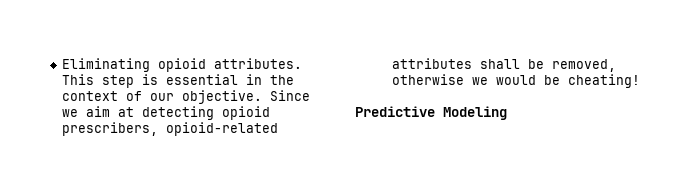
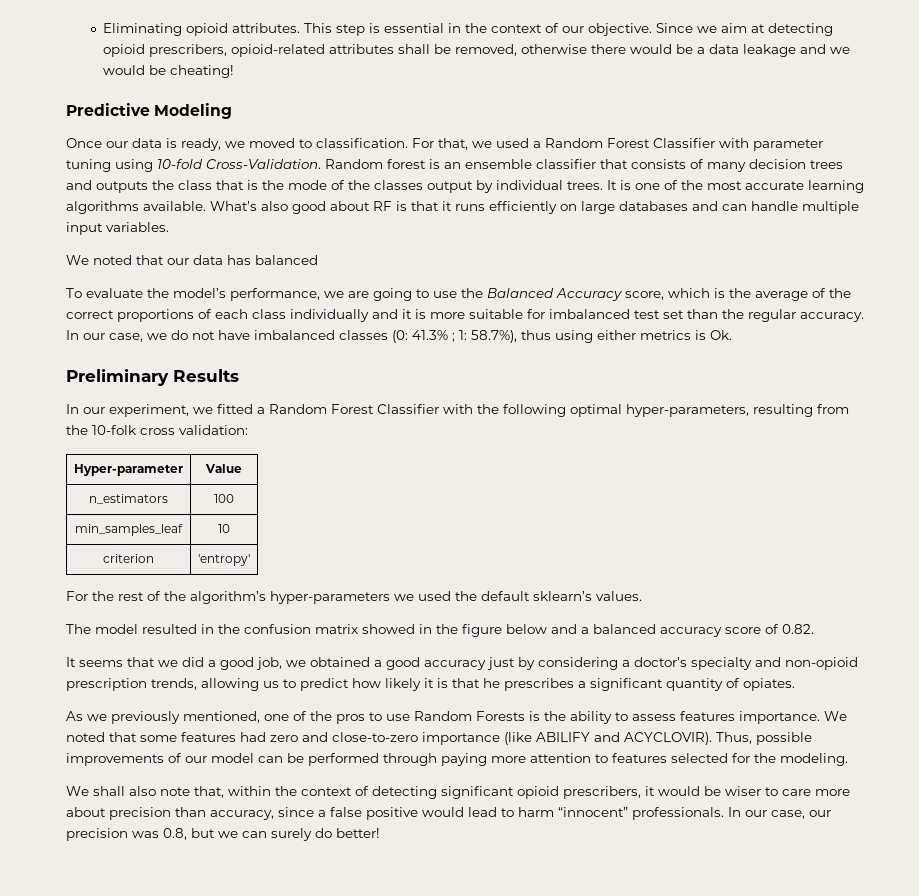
(464, 79) none -> [591,44,827,57] there would be a data leakage and
(507, 113) none -> [66,138,823,151] [66,159,843,172] [66,180,864,193] [66,201,859,214] [66,222,169,235] [66,255,318,265] [66,288,851,301] [66,309,864,322] [66,330,732,343] [66,369,239,386] [66,404,849,417] [66,425,248,435] [74,464,183,476] [205,464,242,473] [89,494,168,504] [214,494,234,503] [75,524,183,536] [218,524,230,533] [103,554,154,563] [198,554,250,566] [66,591,642,604] [66,624,814,637] [66,657,858,670] [66,678,795,691] [66,711,847,724] [66,732,812,745] [66,753,848,766] [66,786,850,799] [66,807,831,820] [66,828,380,841] // Once our data is ready, we moved to classification. For that, we used a Random Forest Classifier with parameter tuning using 10-fold Cross-Validation. Random forest is an ensemble classifier that consists of many decision trees and outputs the class that is the mode of the classes output by individual trees. It is one of the most accurate learning algorithms available. What’s also good about RF is that it runs efficiently on large databases and can handle multiple input variables. // We noted that our data has balanced // To evaluate the model’s performance, we are going to use the Balanced Accuracy score, which is the average of the correct proportions of each class individually and it is more suitable for imbalanced test set than the regular accuracy. In our case, we do not have imbalanced classes (0: 41.3% ; 1: 58.7%), thus using either metrics is Ok. // Preliminary Results // In our experiment, we fitted a Random Forest Classifier with the following optimal hyper-parameters, resulting from the 10-folk cross validation: // Hyper-parameter | Value // n_estimators | 100 // min_samples_leaf | 10 // criterion | 'entropy' // For the rest of the algorithm’s hyper-parameters we used the default sklearn’s values. // The model resulted in the confusion matrix showed in the figure below and a balanced accuracy score of 0.82. // It seems that we did a good job, we obtained a good accuracy just by considering a doctor’s specialty and non-opioid prescription trends, allowing us to predict how likely it is that he prescribes a significant quantity of opiates. // As we previously mentioned, one of the pros to use Random Forests is the ability to assess features importance. We noted that some features had zero and close-to-zero importance (like ABILIFY and ACYCLOVIR). Thus, possible improvements of our model can be performed through paying more attention to features selected for the modeling. // We shall also note that, within the context of detecting significant opioid prescribers, it would be wiser to care more about precision than accuracy, since a false positive would lead to harm “innocent” professionals. In our case, our precision was 0.8, but we can surely do better!

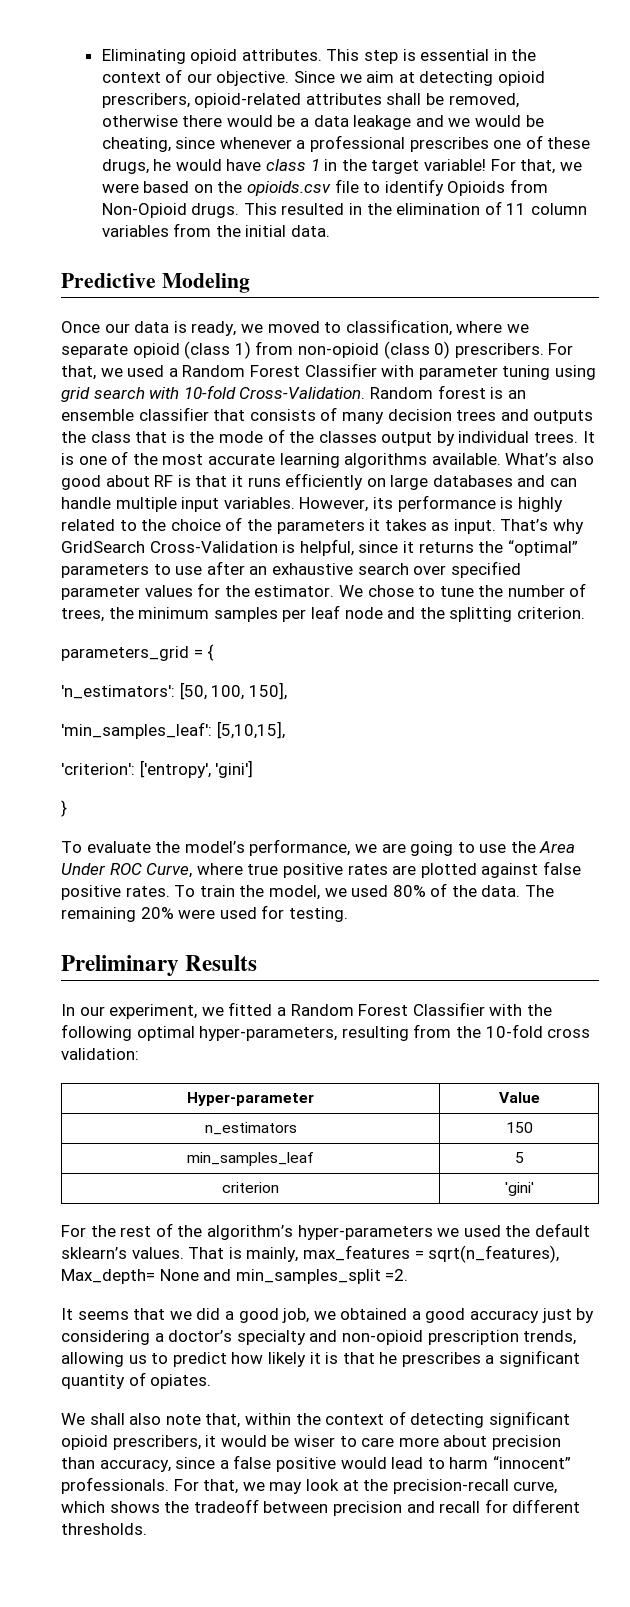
[170,65,235,78] cheating! -> [101,135,591,152] [101,159,582,174] [101,179,548,196] [101,201,587,218] [101,223,330,237] cheating, since whenever a professional prescribes one of these drugs, he would have class 1 in the target variable! For that, we were based on the opioids.csv file to identify Opioids from Non-Opioid drugs. This resulted in the elimination of 11 column variables from the initial data.
[316,138,408,148] classification. -> [345,319,529,336] [61,341,544,359] classification, where we separate opioid (class 1) from non-opioid (class 0) prescribers.
(153, 165) none -> [61,387,180,402] grid search with
[66,255,318,265] // We noted that our data has balanced -> [299,495,563,512] [61,517,585,534] [61,539,578,556] [61,561,521,578] [61,583,587,600] [61,605,585,622] [61,644,215,661] [61,682,287,700] [61,721,285,739] [61,760,254,778] [61,800,67,817] However, its performance is highly related to the choice of the parameters it takes as input. That’s why GridSearch Cross-Validation is helpful, since it returns the “optimal” parameters to use after an exhaustive search over specified parameter values for the estimator. We chose to tune the number of trees, the minimum samples per leaf node and the splitting criterion. // parameters_grid = { // 'n_estimators': [50, 100, 150], // 'min_samples_leaf': [5,10,15], // 'criterion': ['entropy', 'gini'] // }
[487,288,851,301] [66,309,864,322] [66,330,732,343] Balanced Accuracy score, which is the average of the correct proportions of each class individually and it is more suitable for imbalanced test set than the regular accuracy. In our case, we do not have imbalanced classes (0: 41.3% ; 1: 58.7%), thus using either metrics is Ok. -> [539,841,576,853] [61,861,581,878] [61,883,555,900] [61,905,348,922] Area Under ROC Curve, where true positive rates are plotted against false positive rates. To train the model, we used 80% of the data. The remaining 20% were used for testing.
[92,425,136,435] 10-folk -> [485,1024,543,1038] 10-fold
[214,494,234,503] 100 -> [505,1122,533,1133] 150
[218,524,230,533] 10 -> [514,1152,524,1163] 5
[198,554,250,566] 'entropy' -> [504,1182,534,1196] 'gini'
[66,624,814,637] // The model resulted in the confusion matrix showed in the figure below and a balanced accuracy score of 0.82. -> [188,1245,560,1263] [61,1269,409,1284] That is mainly, max_features = sqrt(n_features), Max_depth= None and min_samples_split =2.
[66,711,847,724] [66,732,812,745] [66,753,848,766] // As we previously mentioned, one of the pros to use Random Forests is the ability to assess features importance. We noted that some features had zero and close-to-zero importance (like ABILIFY and ACYCLOVIR). Thus, possible improvements of our model can be performed through paying more attention to features selected for the modeling. -> (212, 1381) none
[728,807,831,819] [66,828,380,841] In our case, our precision was 0.8, but we can surely do better! -> [173,1479,558,1494] [61,1499,581,1516] [61,1523,147,1535] For that, we may look at the precision-recall curve, which shows the tradeoff between precision and recall for different thresholds.

